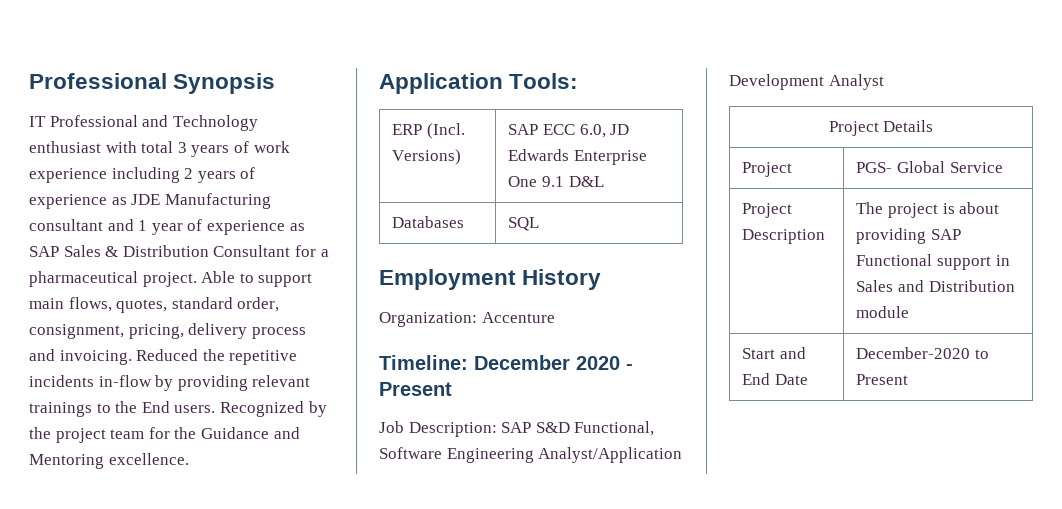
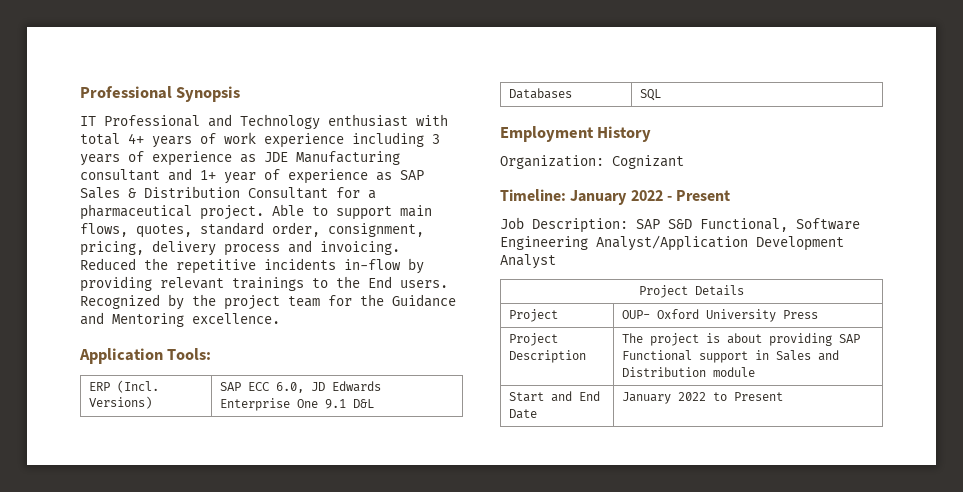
[177,142,187,153] 3 -> [128,133,144,144] 4+
[184,168,194,179] 2 -> [432,134,440,144] 3
[138,220,148,231] 1 -> [200,170,216,180] 1+
[481,312,555,323] Accenture -> [612,155,684,169] Cognizant
[474,355,620,370] December 2020 -> [570,190,663,205] January 2022
[856,161,1003,173] PGS- Global Service -> [622,309,819,322] OUP- Oxford University Press
[856,347,971,359] December-2020 -> [622,392,707,404] January 2022

